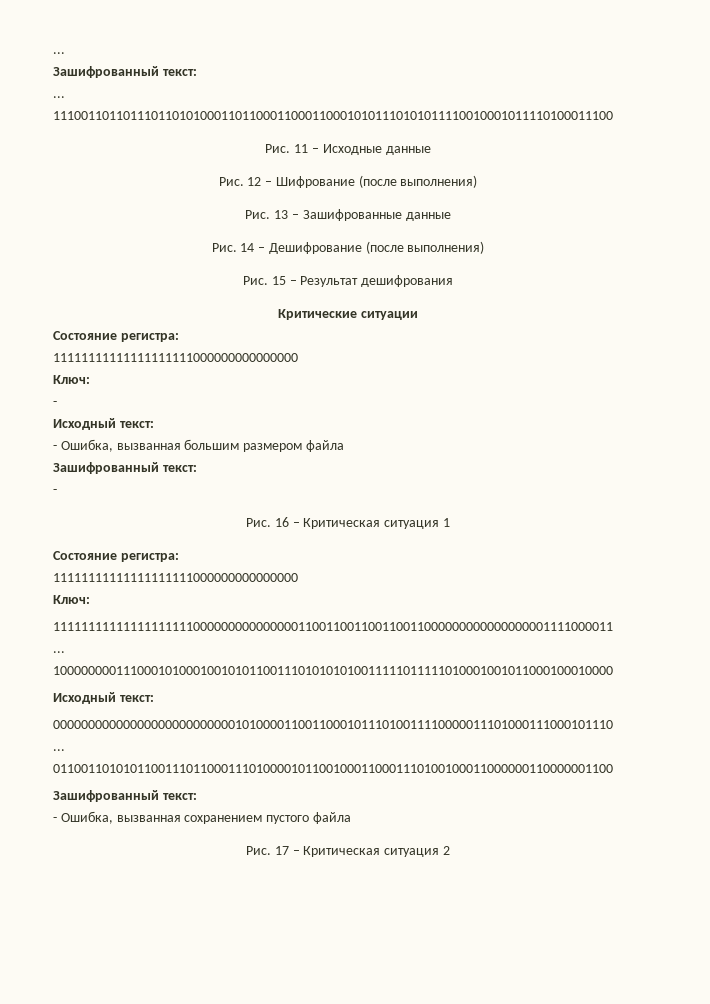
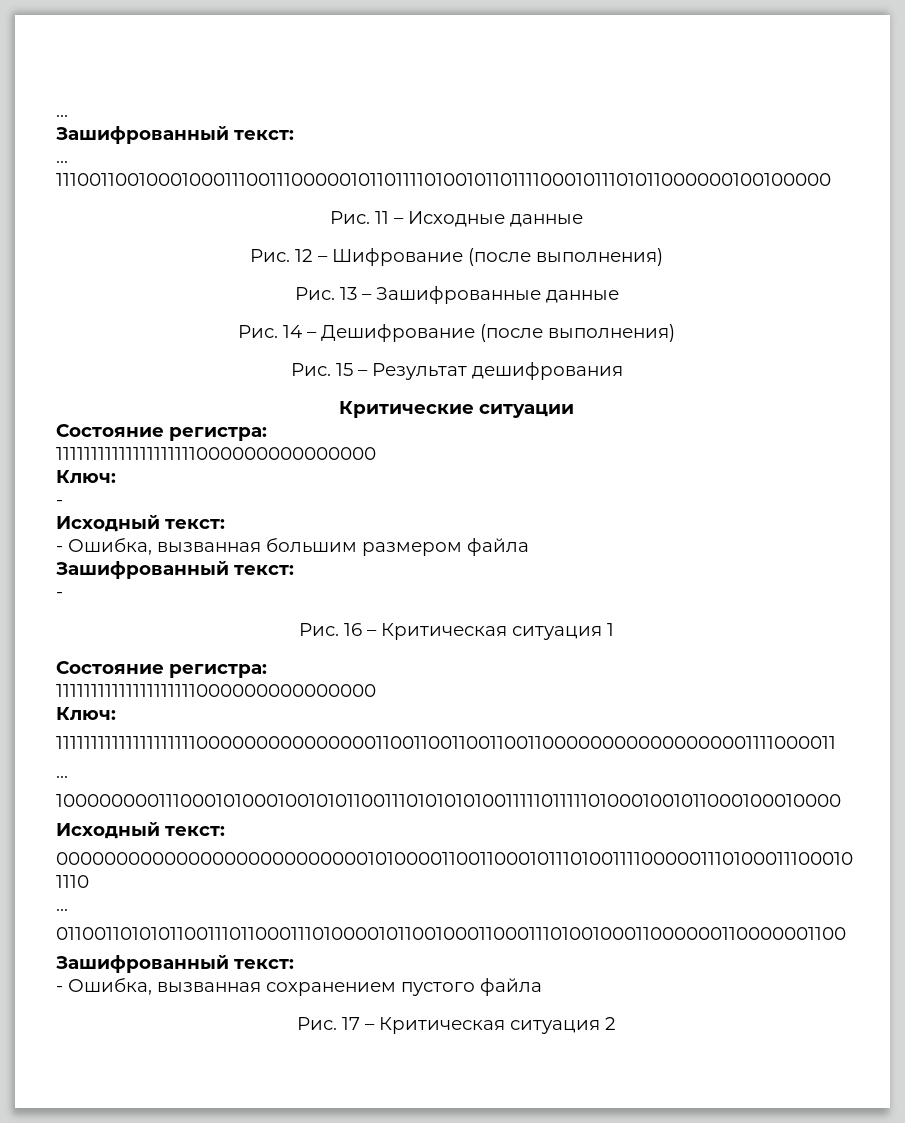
[53,111,613,120] 11100110110111011010100011011000110001100010101110101011110010001011110100011100 -> [56,173,831,186] 11100110010001000111001110000010110111101001011011110001011101011000000100100000

